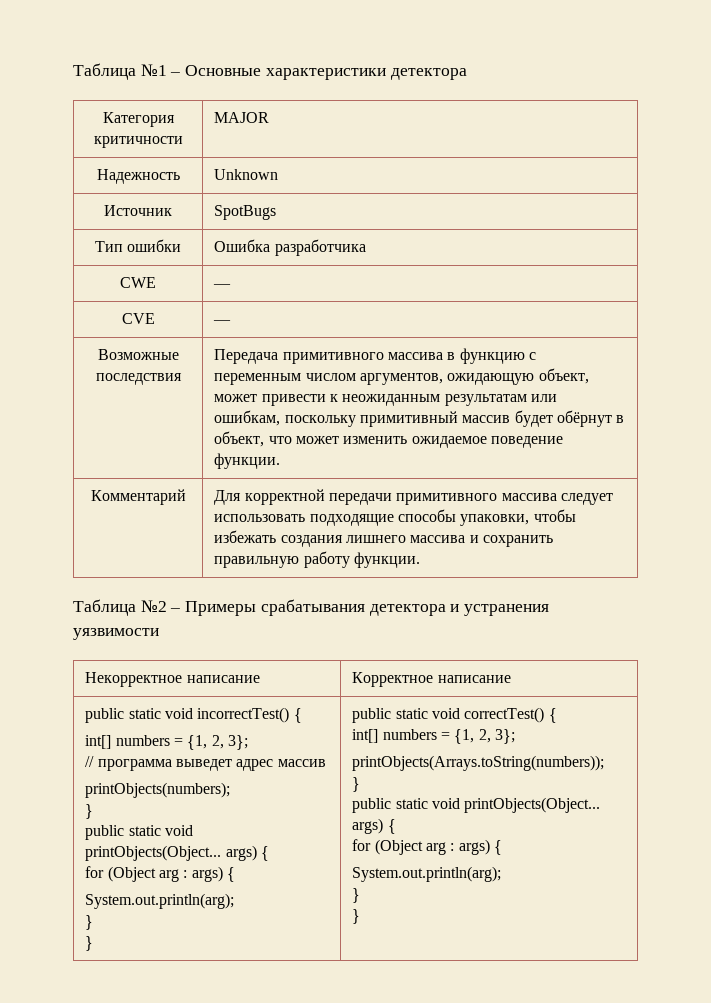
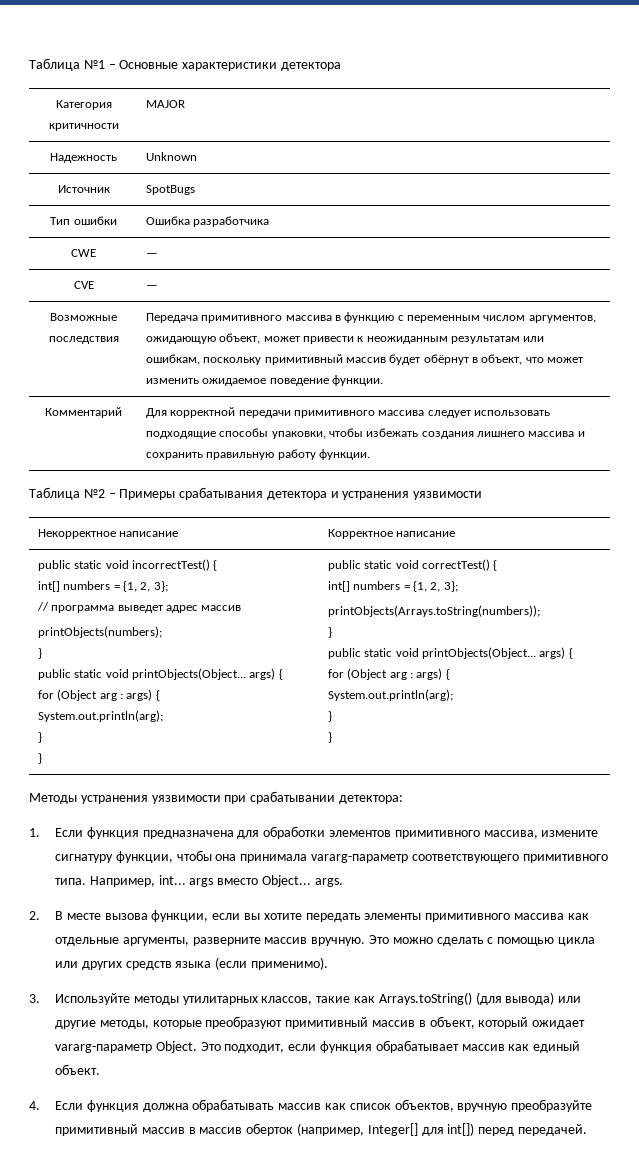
(361, 916) none -> [29,791,403,804] [29,826,599,839] [55,850,608,863] [55,875,343,887] [29,910,589,922] [55,935,595,946] [55,957,328,970] [29,992,582,1005] [55,1016,586,1029] [55,1040,581,1053] [55,1064,101,1075] [29,1099,593,1112] [55,1123,587,1136] // Методы устранения уязвимости при срабатывании детектора: // 1. Если функция предназначена для обработки элементов примитивного массива, измените сигнатуру функции, чтобы она принимала vararg-параметр соответствующего примитивного типа. Например, int... args вместо Object... args. // 2. В месте вызова функции, если вы хотите передать элементы примитивного массива как отдельные аргументы, разверните массив вручную. Это можно сделать с помощью цикла или других средств языка (если применимо). // 3. Используйте методы утилитарных классов, такие как Arrays.toString() (для вывода) или другие методы, которые преобразуют примитивный массив в объект, который ожидает vararg-параметр Object. Это подходит, если функция обрабатывает массив как единый объект. // 4. Если функция должна обрабатывать массив как список объектов, вручную преобразуйте примитивный массив в массив оберток (например, Integer[] для int[]) перед передачей.

